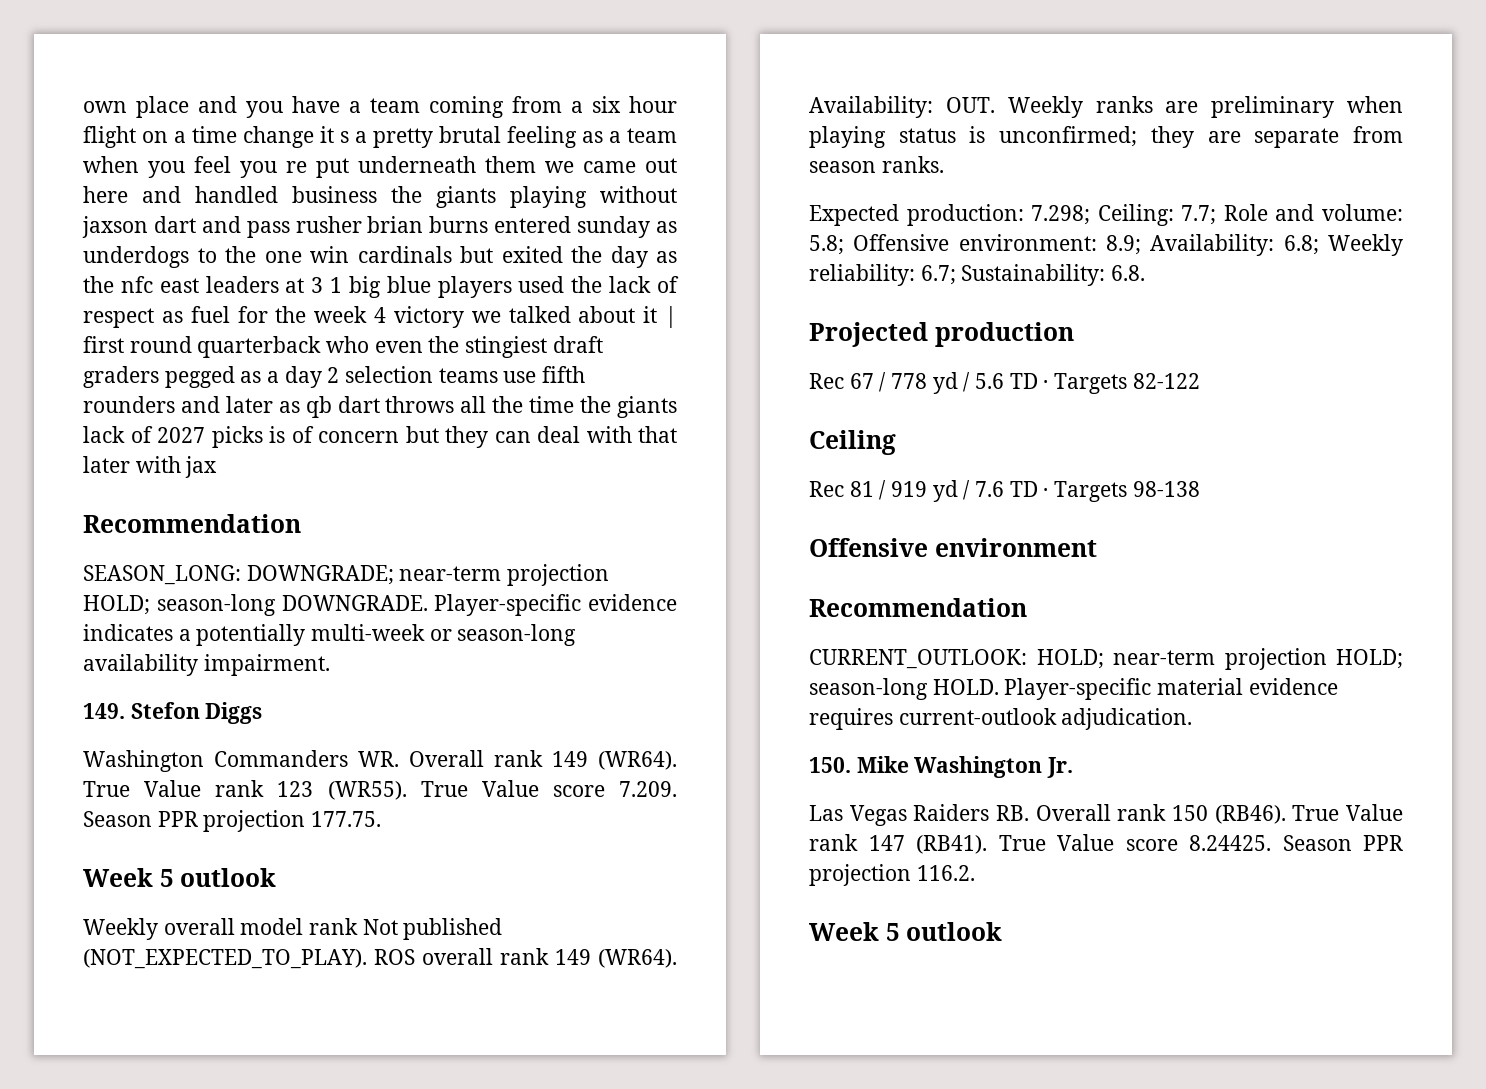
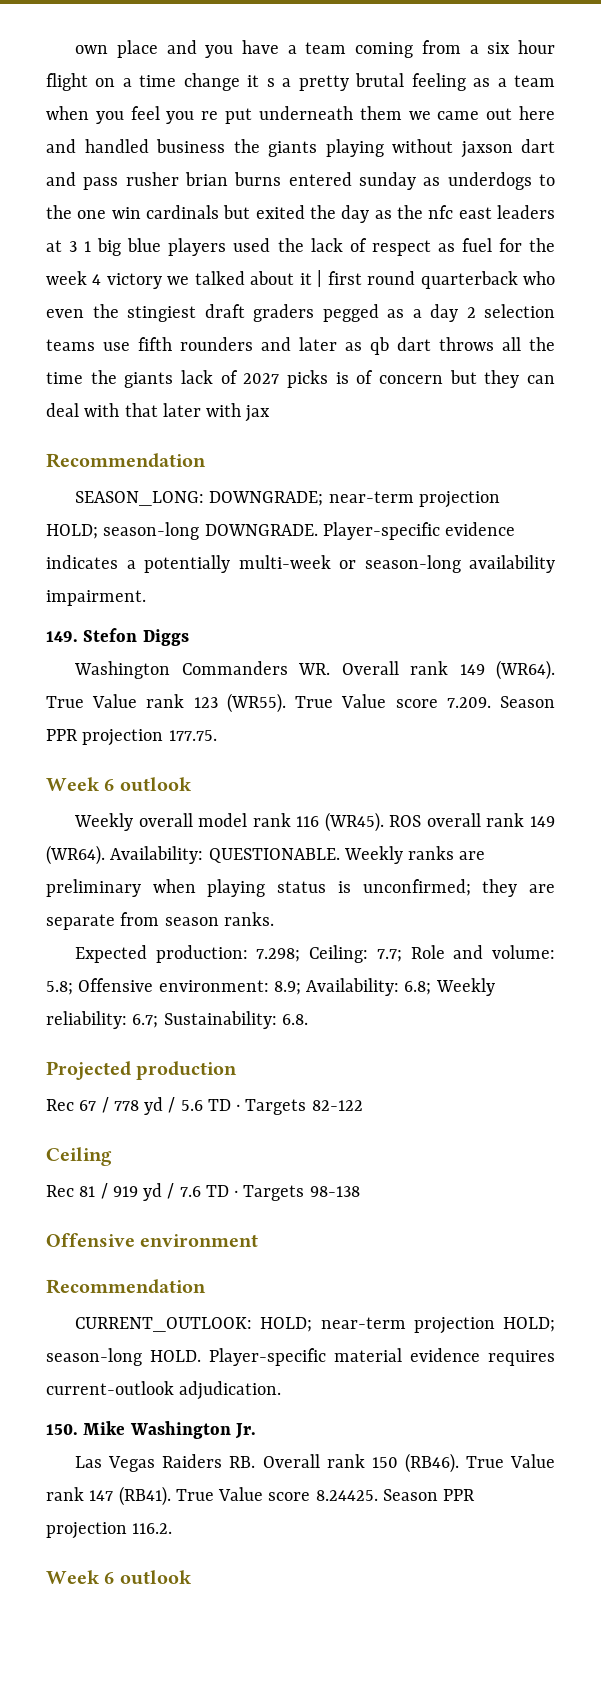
[159,869,174,887] 5 -> [104,779,115,791] 6
[362,918,503,940] [83,949,367,969] Not published (NOT_EXPECTED_TO_PLAY). -> [296,812,384,832] 116 (WR45).
[945,97,995,113] OUT. -> [208,848,340,863] QUESTIONABLE.
[885,923,900,941] 5 -> [104,1572,115,1584] 6

